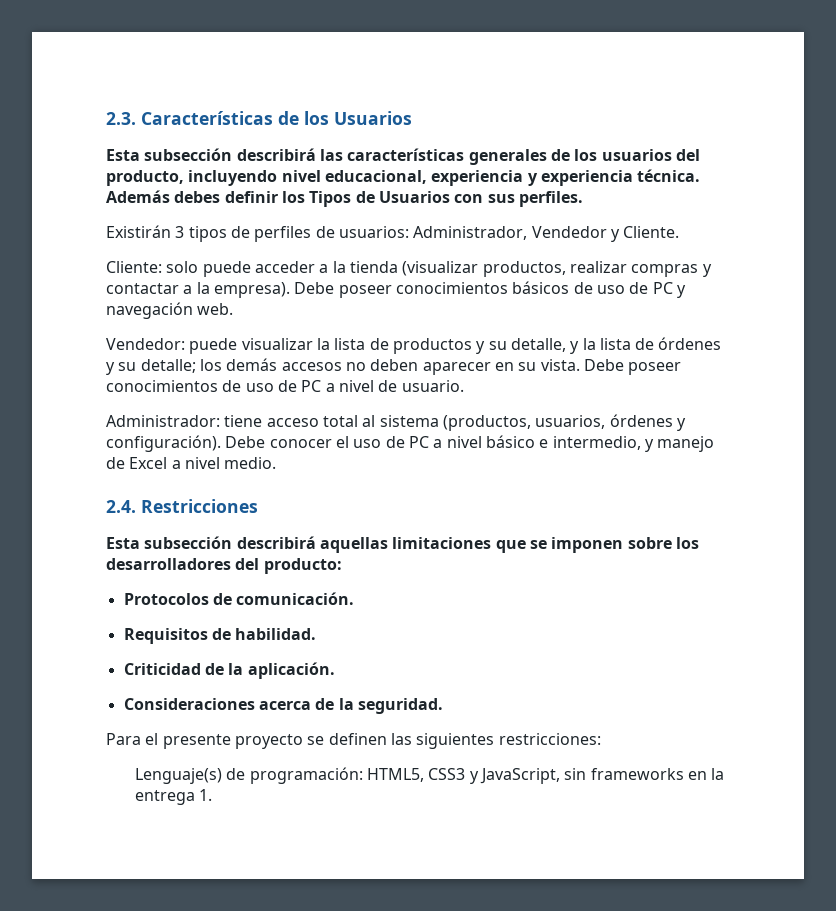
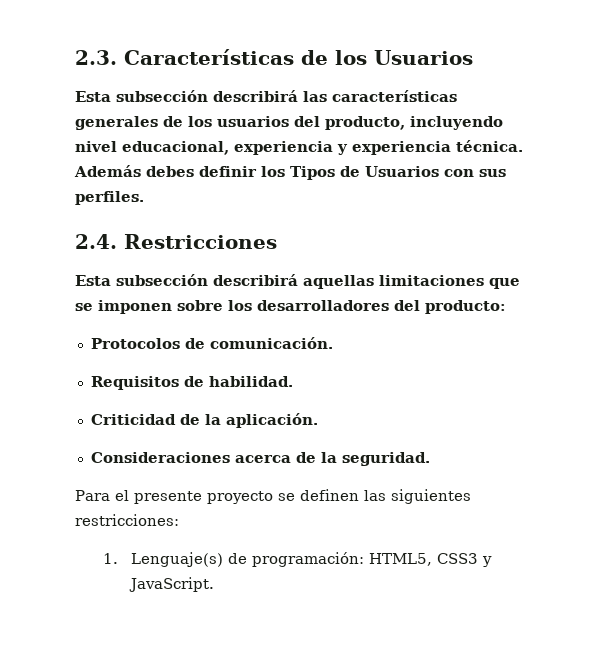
[106,225,680,242] [106,261,712,277] [106,281,686,298] [106,302,234,319] [106,337,722,354] [106,358,682,375] [106,380,464,392] [106,414,686,431] [106,435,715,452] [106,457,277,469] // Existirán 3 tipos de perfiles de usuarios: Administrador, Vendedor y Cliente. // Cliente: solo puede acceder a la tienda (visualizar productos, realizar compras y contactar a la empresa). Debe poseer conocimientos básicos de uso de PC y navegación web. // Vendedor: puede visualizar la lista de productos y su detalle, y la lista de órdenes y su detalle; los demás accesos no deben aparecer en su vista. Debe poseer conocimientos de uso de PC a nivel de usuario. // Administrador: tiene acceso total al sistema (productos, usuarios, órdenes y configuración). Debe conocer el uso de PC a nivel básico e intermedio, y manejo de Excel a nivel medio. -> (144, 198) none
(601, 739) none -> [103,553,119,564] 1.
[479,768,725,784] [135,789,213,805] JavaScript, sin frameworks en la entrega 1. -> [129,577,215,592] JavaScript.

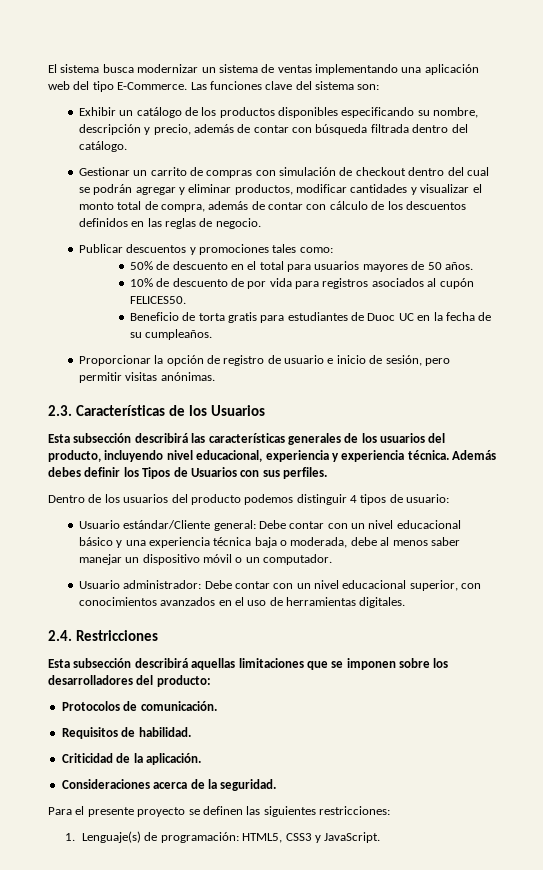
(75, 57) none -> [48,64,479,75] [48,81,380,92] [78,107,479,118] [78,124,468,135] [78,141,127,152] [78,167,489,178] [78,184,482,195] [78,201,466,212] [78,218,261,229] [78,244,333,255] [129,261,473,272] [129,278,474,289] [129,296,186,304] [129,312,492,323] [129,329,213,340] [78,355,450,366] [78,372,215,383] El sistema busca modernizar un sistema de ventas implementando una aplicación web del tipo E-Commerce. Las funciones clave del sistema son: // Exhibir un catálogo de los productos disponibles especificando su nombre, descripción y precio, además de contar con búsqueda filtrada dentro del catálogo. // Gestionar un carrito de compras con simulación de checkout dentro del cual se podrán agregar y eliminar productos, modificar cantidades y visualizar el monto total de compra, además de contar con cálculo de los descuentos definidos en las reglas de negocio. // Publicar descuentos y promociones tales como: // 50% de descuento en el total para usuarios mayores de 50 años. // 10% de descuento de por vida para registros asociados al cupón FELICES50. // Beneficio de torta gratis para estudiantes de Duoc UC en la fecha de su cumpleaños. // Proporcionar la opción de registro de usuario e inicio de sesión, pero permitir visitas anónimas. //
(144, 198) none -> [48,494,450,505] [78,520,461,531] [78,537,460,548] [78,554,333,565] [78,580,482,591] [78,597,406,608] // Dentro de los usuarios del producto podemos distinguir 4 tipos de usuario: // Usuario estándar/Cliente general: Debe contar con un nivel educacional básico y una experiencia técnica baja o moderada, debe al menos saber manejar un dispositivo móvil o un computador. // Usuario administrador: Debe contar con un nivel educacional superior, con conocimientos avanzados en el uso de herramientas digitales.

